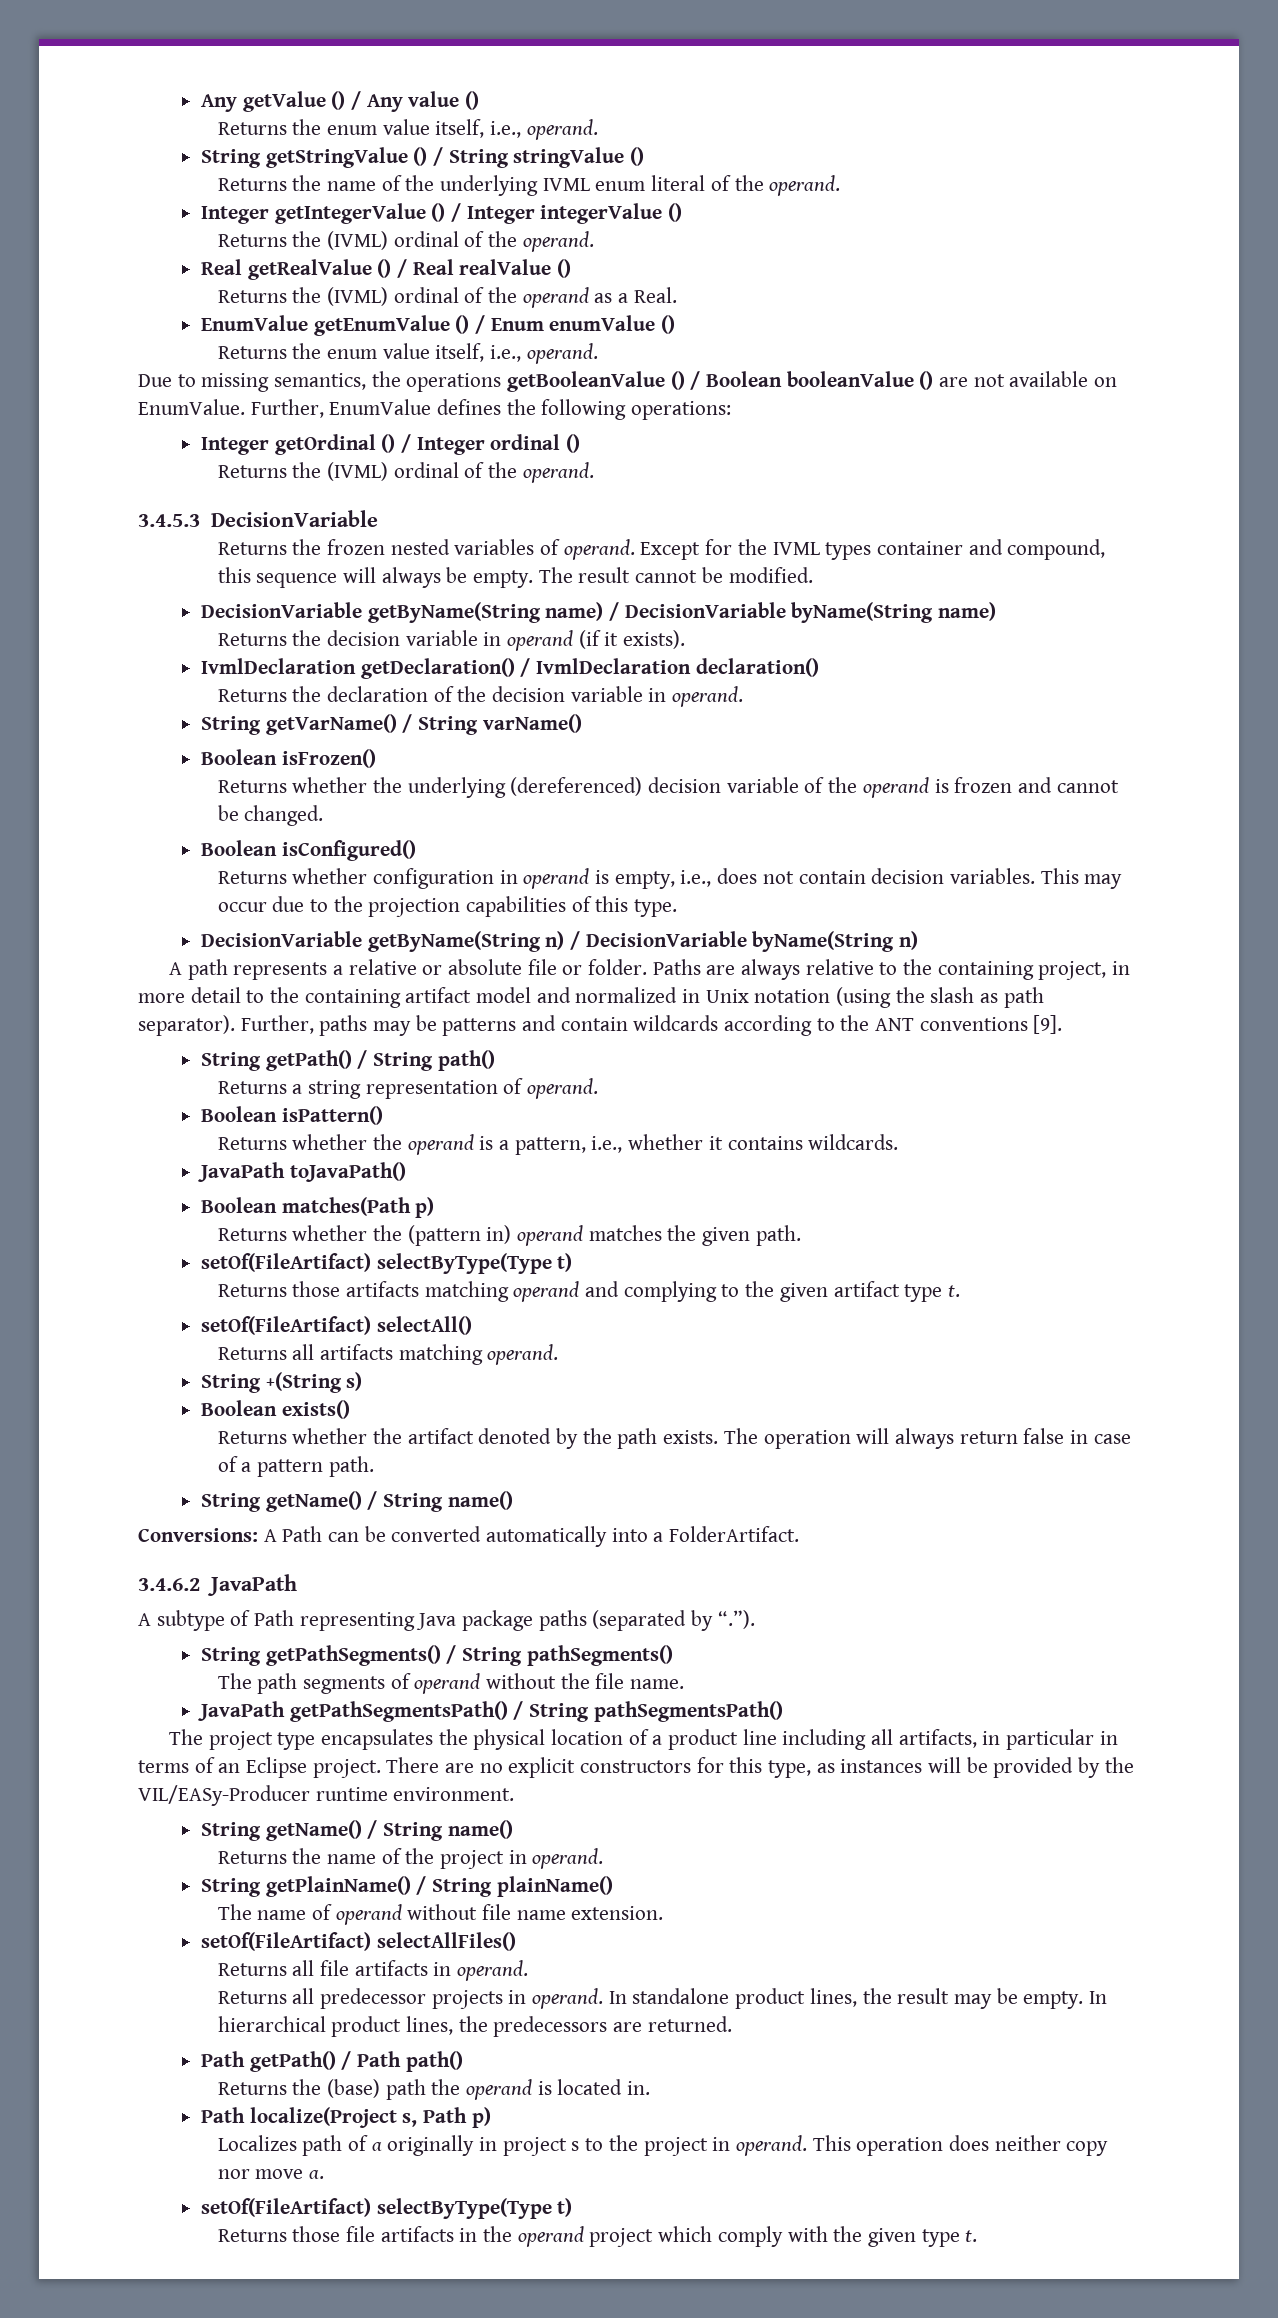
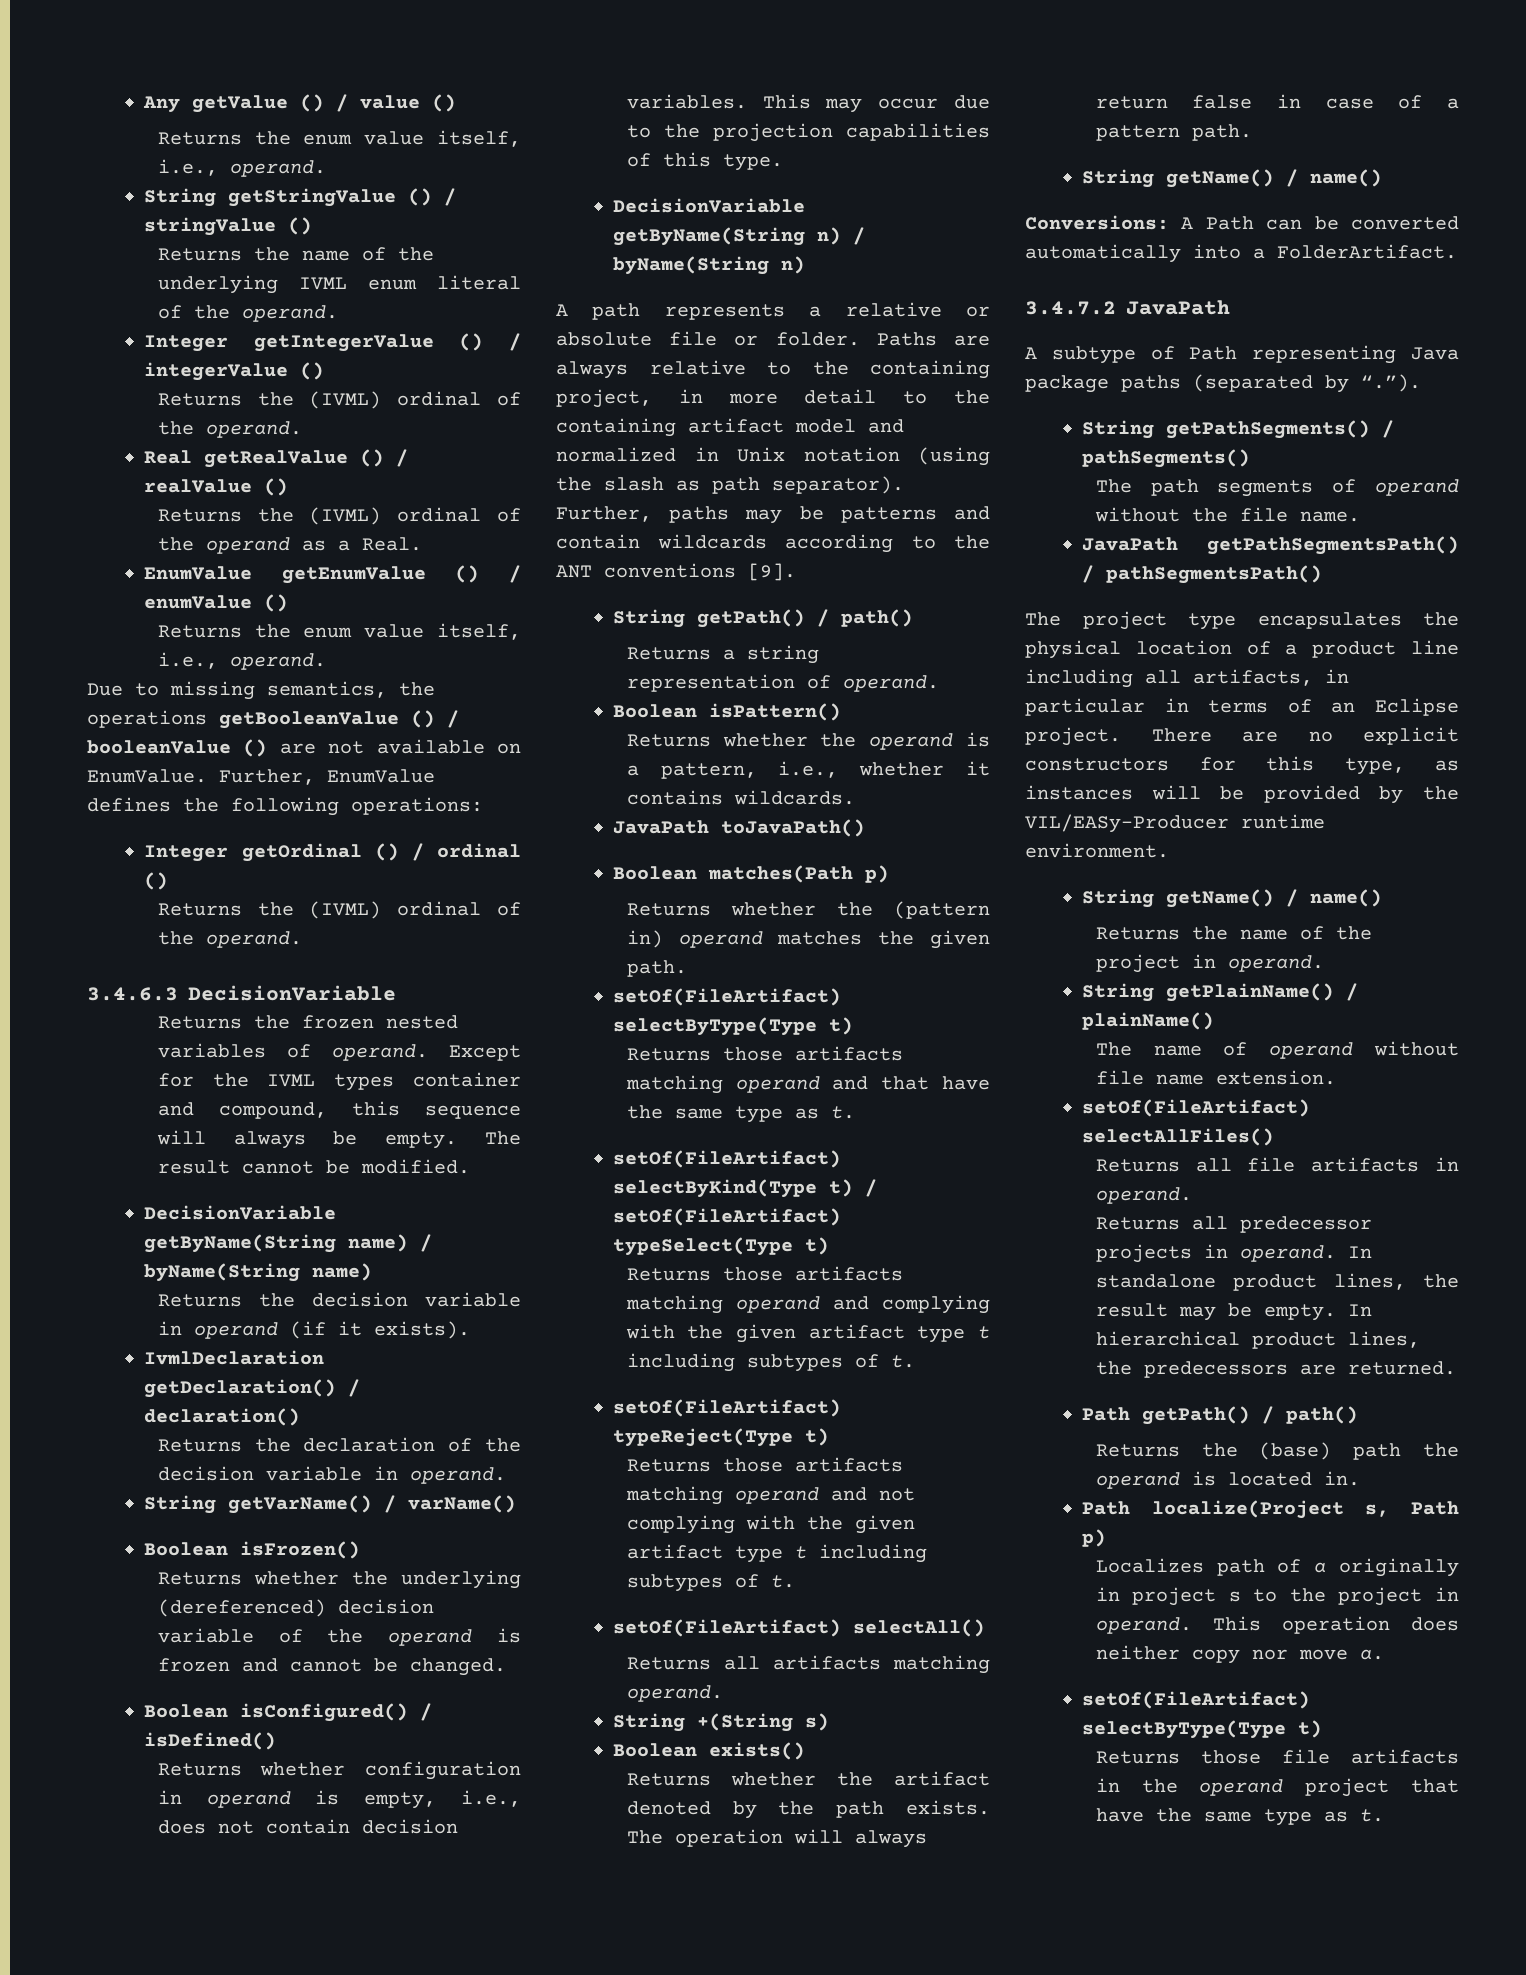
[366,94,403,112] Any -> (349, 103) none
[448,149,509,168] String -> (457, 197) none
[466,206,535,224] Integer -> (521, 342) none
[412,259,454,275] Real -> (409, 458) none
[490,318,544,331] Enum -> (521, 574) none
[706,371,783,387] Boolean -> (459, 719) none
[416,437,485,455] Integer -> (424, 852) none
[138,514,200,527] 3.4.5.3 -> [87,987,178,1001] 3.4.6.3
[624,602,786,618] DecisionVariable -> (433, 1243) none
[536,658,692,674] IvmlDeclaration -> (361, 1388) none
[418,716,479,735] String -> (397, 1504) none
(416, 850) none -> [420,1703,433,1721] [144,1732,277,1750] / isDefined()
[585,931,747,947] DecisionVariable -> (866, 236) none
[373,1052,434,1071] String -> (830, 618) none
(573, 1262) none -> [626,1046,903,1061] [625,1075,990,1094] [626,1105,855,1123] [613,1150,842,1168] [613,1179,878,1198] [613,1208,842,1226] [613,1237,830,1256] // Returns those artifacts matching operand and that have the same type as t. // setOf(FileArtifact) selectByKind(Type t) / setOf(FileArtifact) typeSelect(Type t)
[721,1281,943,1302] to the given artifact type -> [625,1324,990,1343] [626,1353,915,1372] [613,1399,842,1417] [613,1428,830,1447] [626,1457,903,1472] [625,1486,915,1505] [626,1515,915,1534] [626,1544,927,1563] [626,1574,759,1592] with the given artifact type t including subtypes of t. // setOf(FileArtifact) typeReject(Type t) // Returns those artifacts matching operand and not complying with the given artifact type t including subtypes of
[383,1493,444,1512] String -> (1299, 178) none
[138,1578,200,1591] 3.4.6.2 -> [1025,301,1116,315] 3.4.7.2
[462,1647,523,1666] String -> (1395, 429) none
[529,1703,590,1722] String -> (1095, 574) none
[383,1822,444,1841] String -> (1299, 898) none
[432,1878,493,1897] String -> (1359, 992) none
[357,2051,402,2067] Path -> (1275, 1415) none
[658,2226,960,2247] which comply with the given type -> [1411,1779,1459,1793] [1095,1808,1348,1826] that have the same type as

